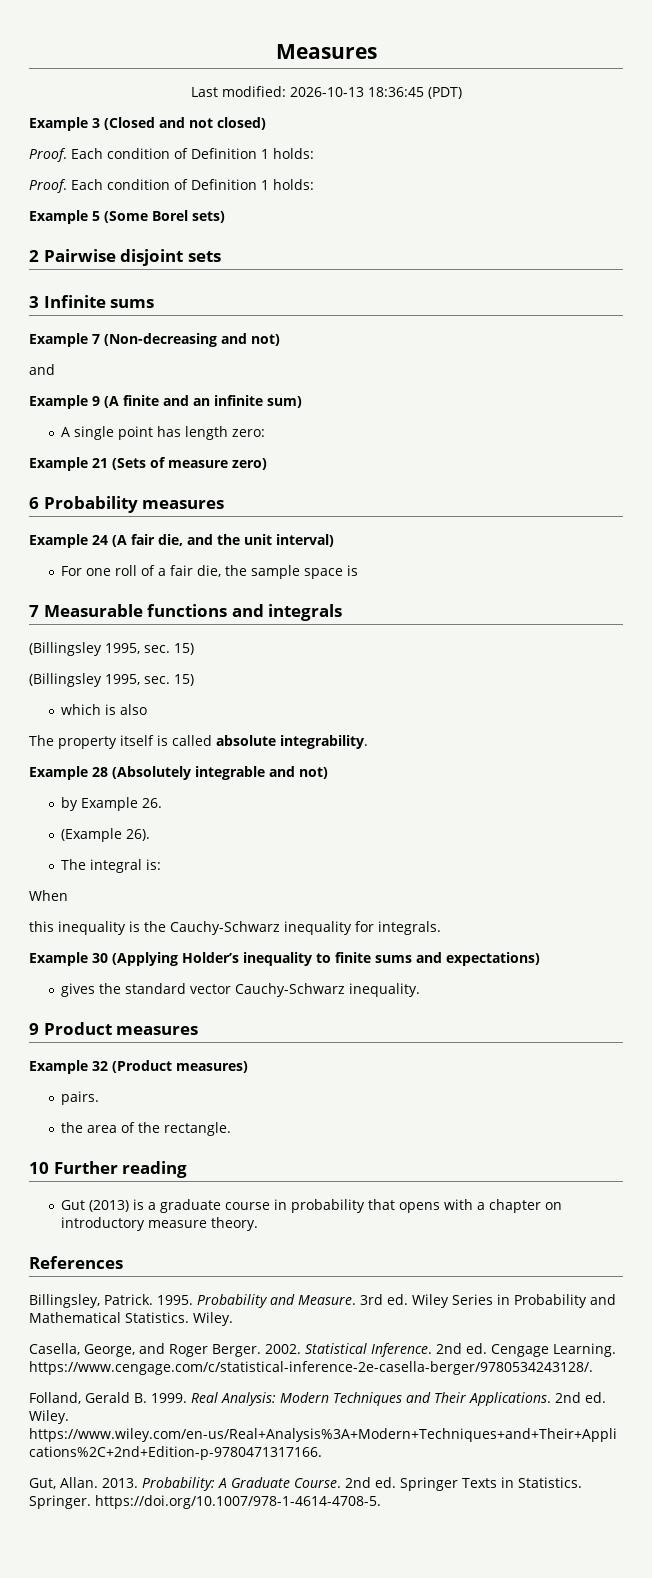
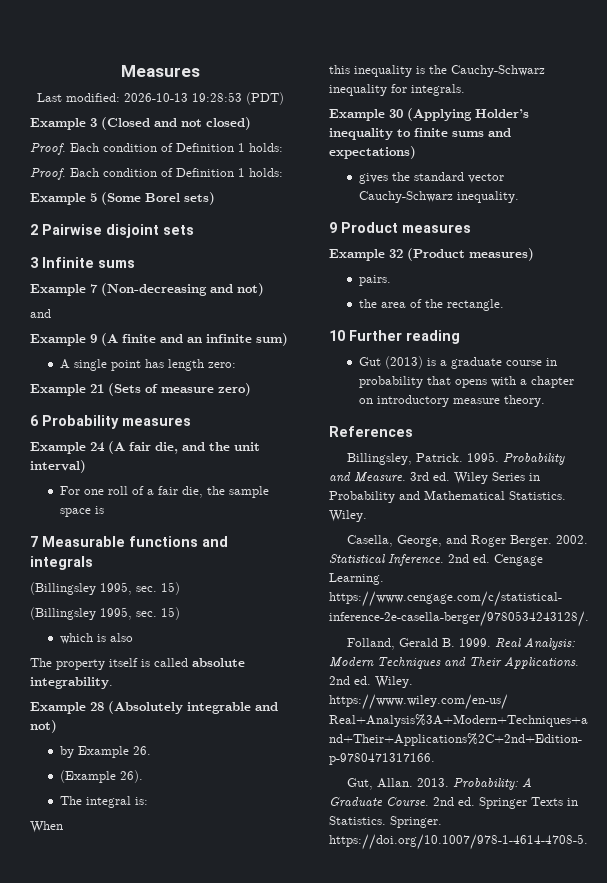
[367,87,424,97] 18:36:45 -> [191,92,242,102] 19:28:53

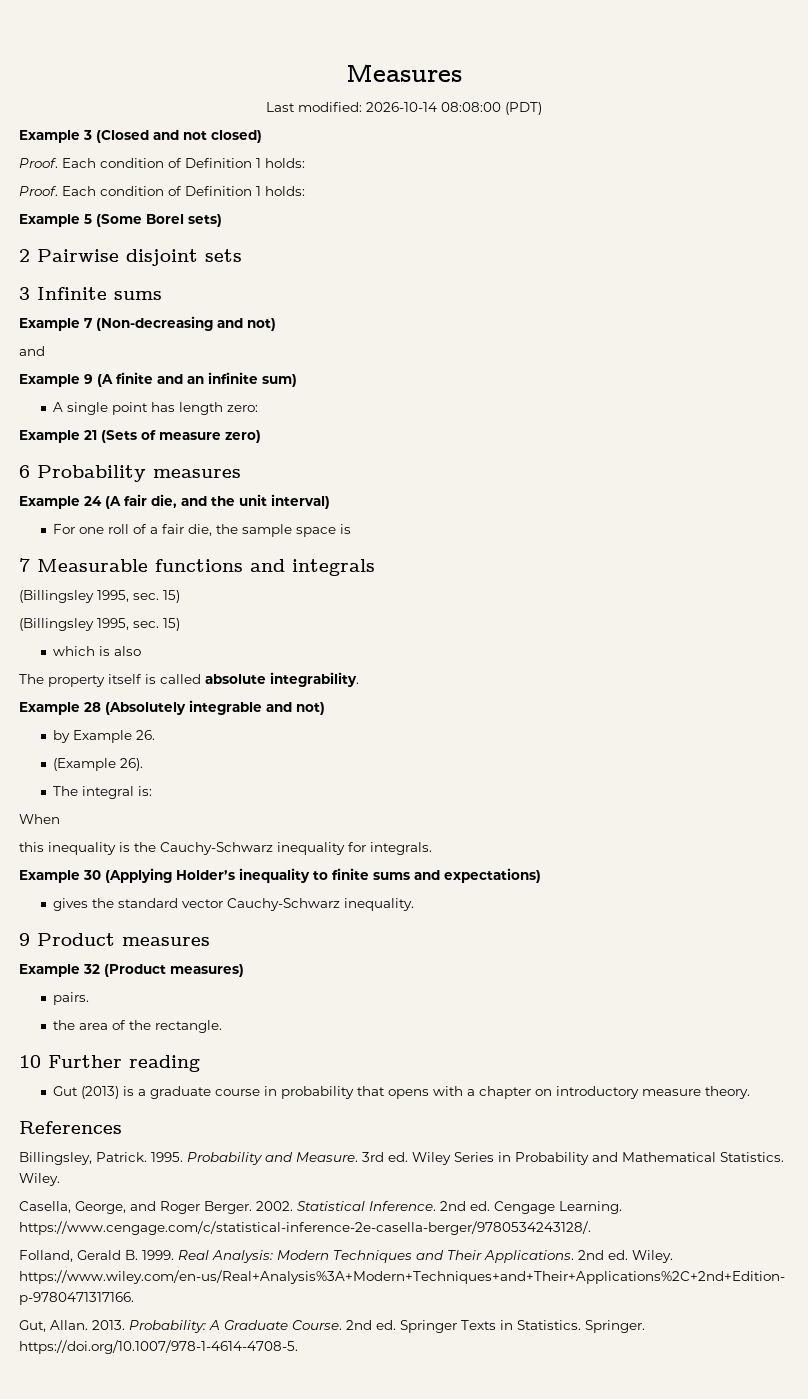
[123,92,242,102] 2026-10-13 19:28:53 -> [366,102,501,112] 2026-10-14 08:08:00

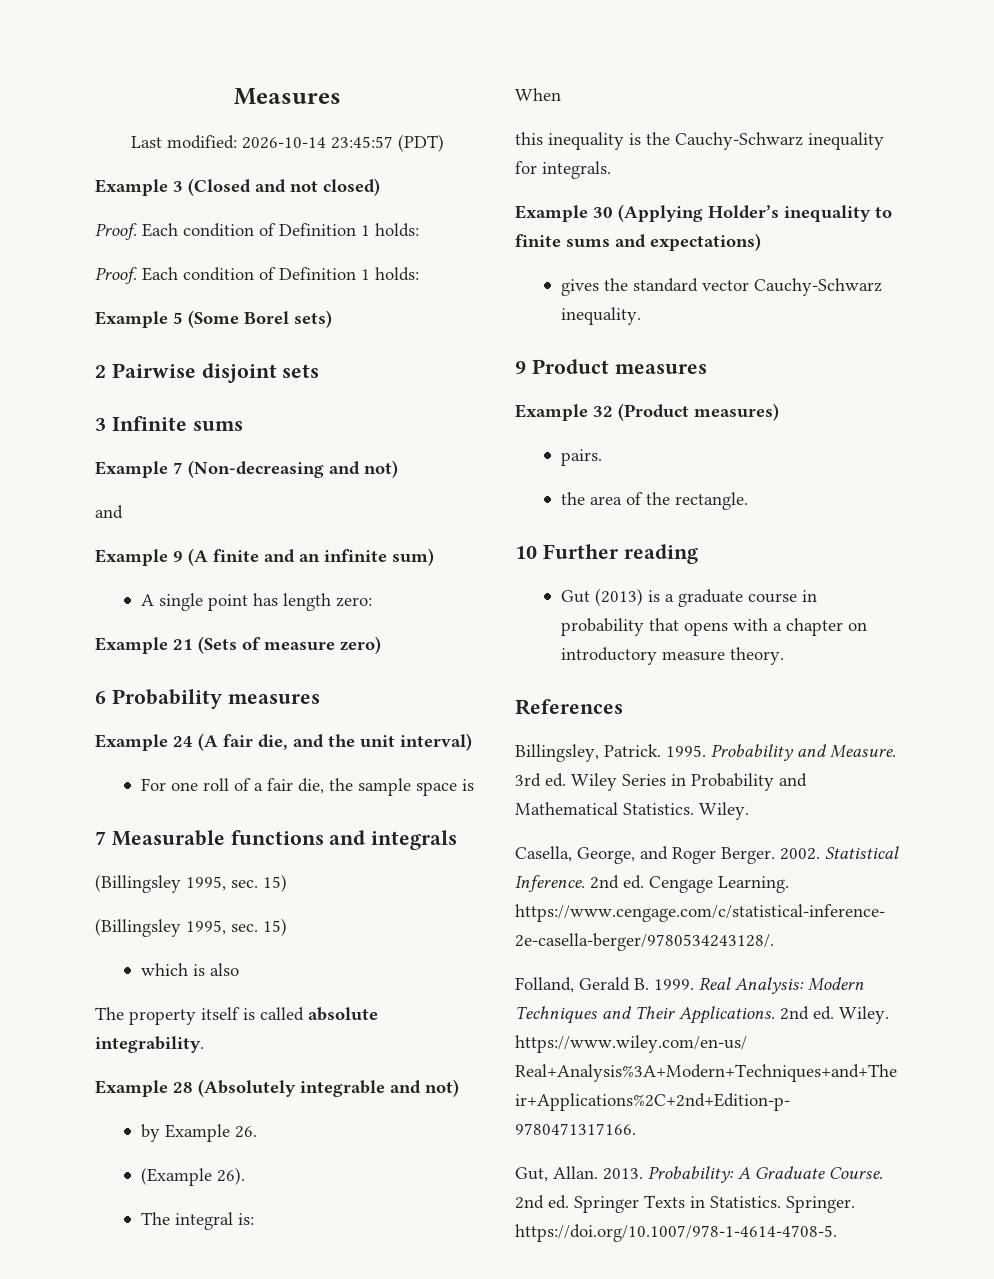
[441,102,501,112] 08:08:00 -> [330,136,393,149] 23:45:57

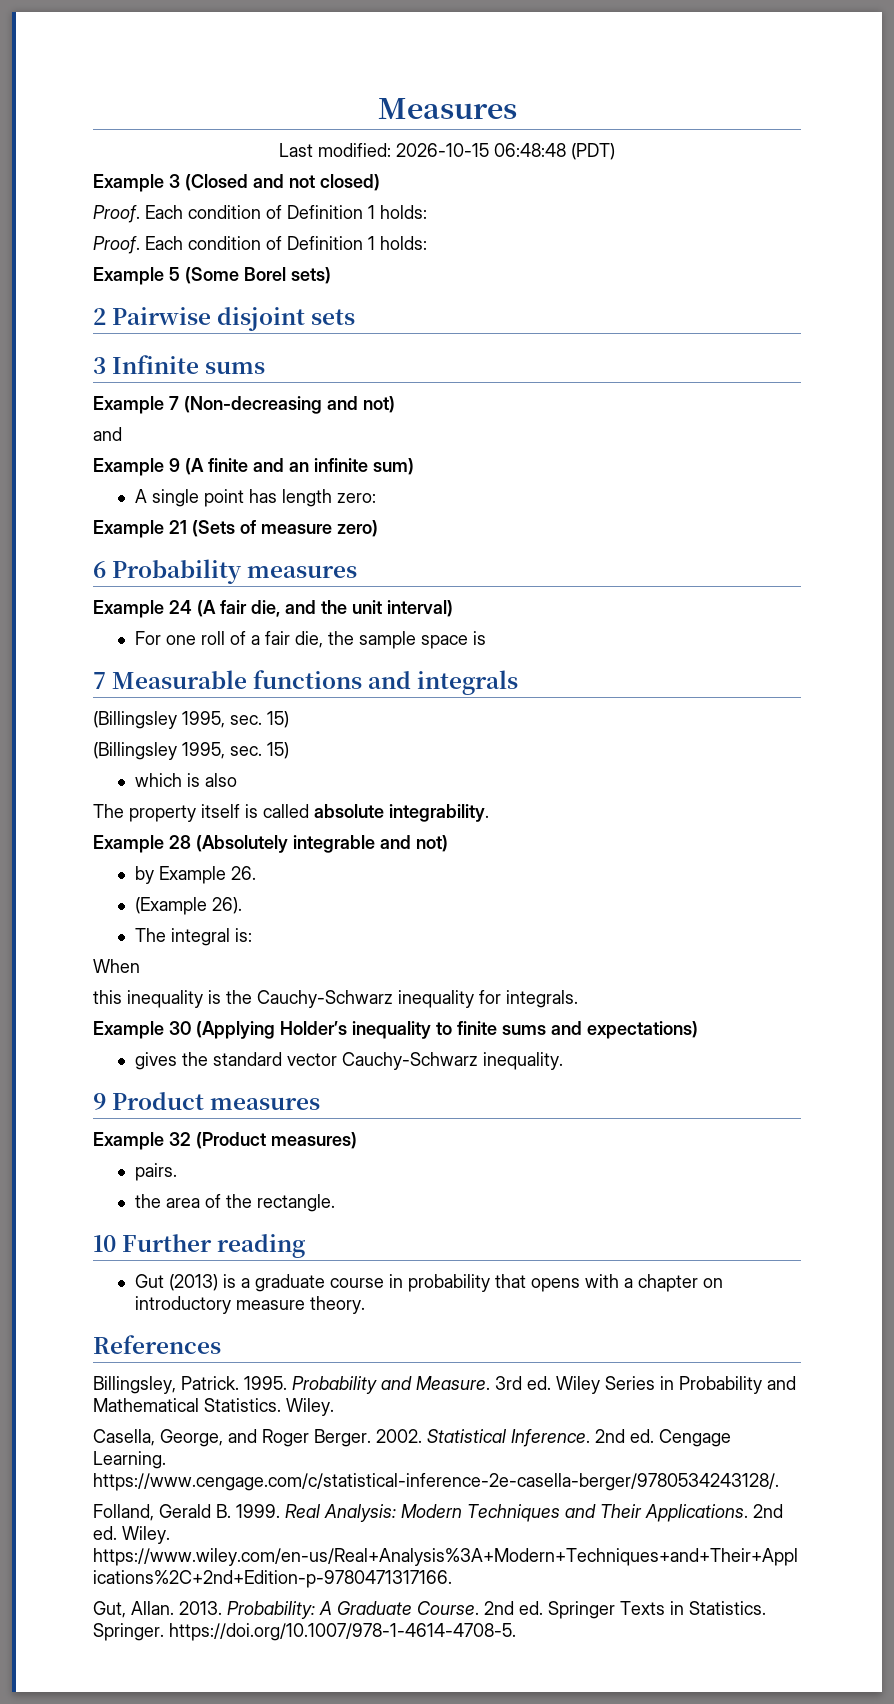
[241,136,393,149] 2026-10-14 23:45:57 -> [396,143,566,157] 2026-10-15 06:48:48

